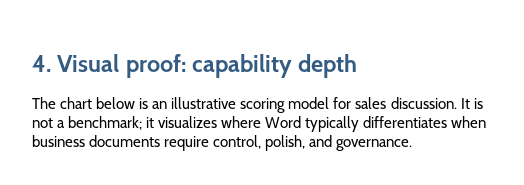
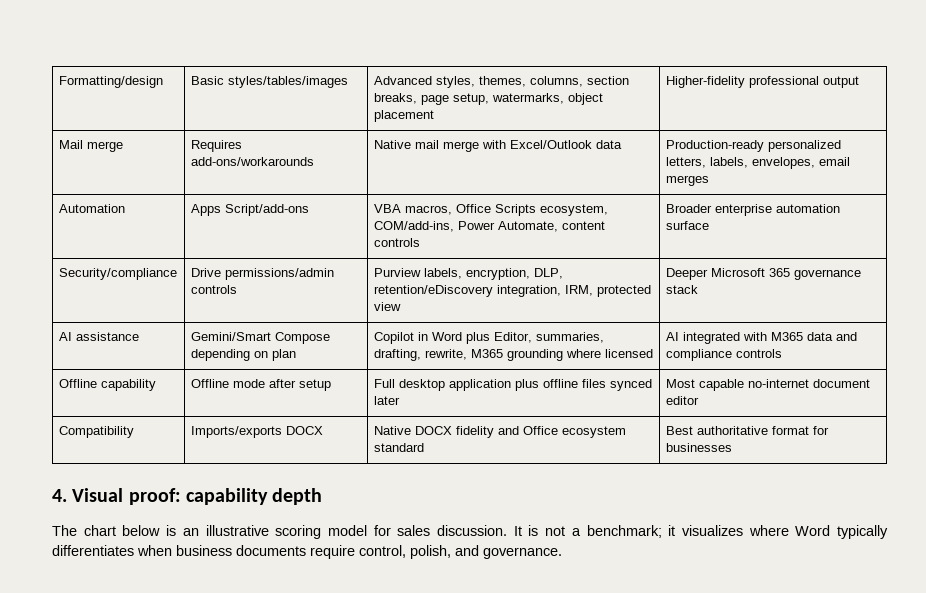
(32, 63) none -> [58,76,163,88] [190,76,348,88] [373,76,629,88] [373,93,603,105] [373,110,434,122] [665,76,859,88] [58,140,123,152] [190,140,242,152] [190,157,314,166] [373,140,622,152] [665,140,841,152] [665,157,850,169] [665,175,709,186] [58,204,125,213] [190,204,309,216] [373,204,608,216] [373,221,605,232] [373,238,420,247] [665,204,840,216] [665,221,709,230] [58,268,177,280] [190,268,334,280] [190,285,237,294] [373,268,563,280] [373,285,651,297] [373,302,401,311] [665,268,861,280] [665,285,698,294] [58,332,139,341] [190,332,330,344] [190,349,296,361] [373,332,604,344] [373,349,653,361] [665,332,857,344] [665,349,782,361] [58,379,156,391] [190,379,331,391] [373,379,652,391] [373,396,400,405] [665,379,870,391] [665,396,699,405] [58,426,134,438] [190,426,323,438] [373,426,626,438] [373,443,424,452] [665,426,829,435] [665,443,732,452] Formatting/design | Basic styles/tables/images | Advanced styles, themes, columns, section breaks, page setup, watermarks, object placement | Higher-fidelity professional output // Mail merge | Requires add-ons/workarounds | Native mail merge with Excel/Outlook data | Production-ready personalized letters, labels, envelopes, email merges // Automation | Apps Script/add-ons | VBA macros, Office Scripts ecosystem, COM/add-ins, Power Automate, content controls | Broader enterprise automation surface // Security/compliance | Drive permissions/admin controls | Purview labels, encryption, DLP, retention/eDiscovery integration, IRM, protected view | Deeper Microsoft 365 governance stack // AI assistance | Gemini/Smart Compose depending on plan | Copilot in Word plus Editor, summaries, drafting, rewrite, M365 grounding where licensed | AI integrated with M365 data and compliance controls // Offline capability | Offline mode after setup | Full desktop application plus offline files synced later | Most capable no-internet document editor // Compatibility | Imports/exports DOCX | Native DOCX fidelity and Office ecosystem standard | Best authoritative format for businesses //

